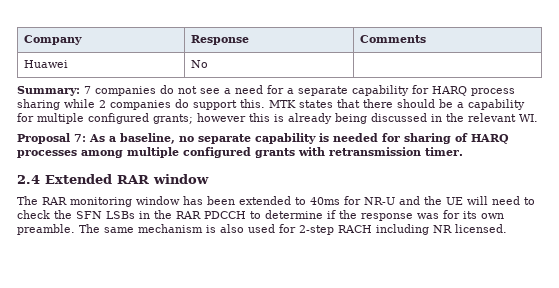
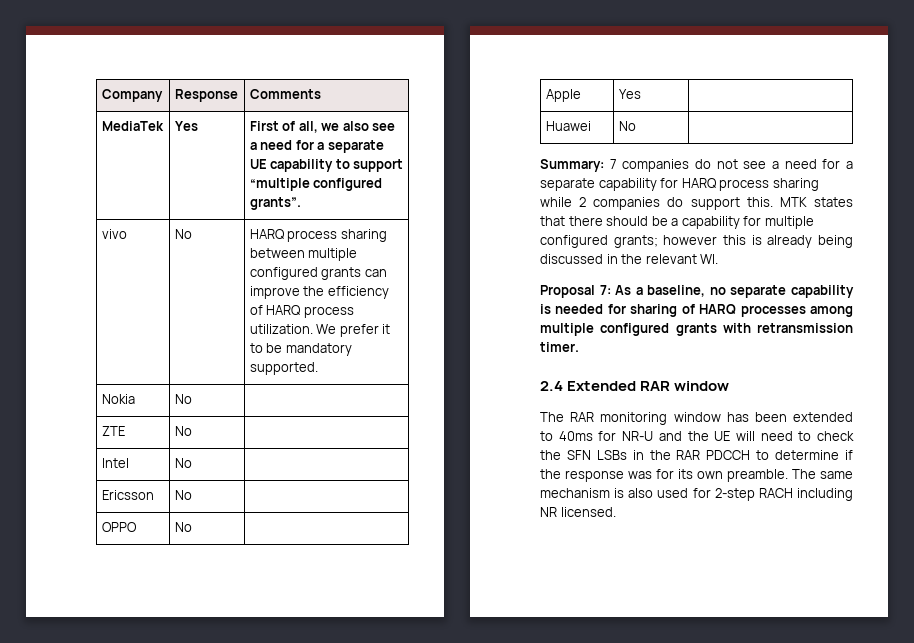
(427, 39) none -> [101,121,164,131] [174,121,198,131] [249,121,396,133] [249,140,384,153] [249,159,404,172] [249,178,383,191] [249,197,301,210] [101,229,127,239] [174,229,192,239] [249,229,387,242] [249,248,358,261] [249,267,387,280] [249,286,389,299] [249,305,354,318] [249,324,391,337] [249,343,352,356] [249,362,318,375] [101,394,135,404] [174,394,192,404] [101,426,125,436] [174,426,192,436] [101,458,129,468] [174,458,192,468] [101,490,154,500] [174,490,192,500] [101,522,137,532] [174,522,192,532] [545,89,581,102] [618,89,641,99] // MediaTek | Yes | First of all, we also see a need for a separate UE capability to support “multiple configured grants”. // vivo | No | HARQ process sharing between multiple configured grants can improve the efficiency of HARQ process utilization. We prefer it to be mandatory supported. // Nokia | No | // ZTE | No | // Intel | No | // Ericsson | No | // OPPO | No | // Apple | Yes |

